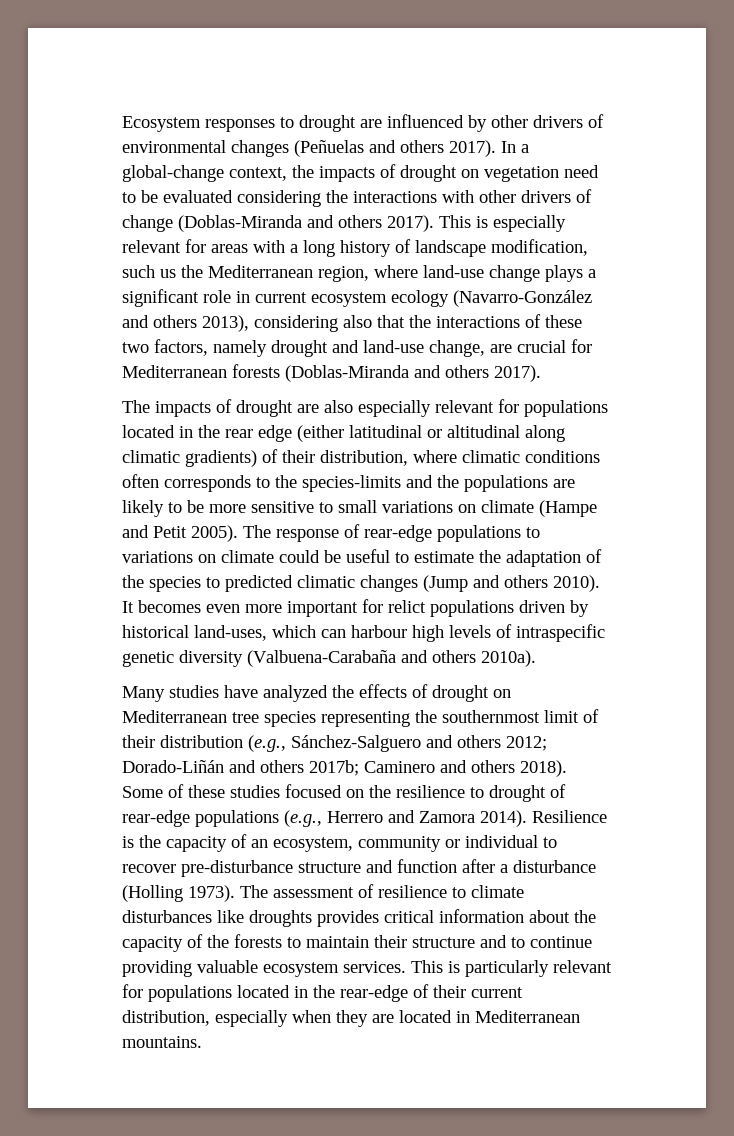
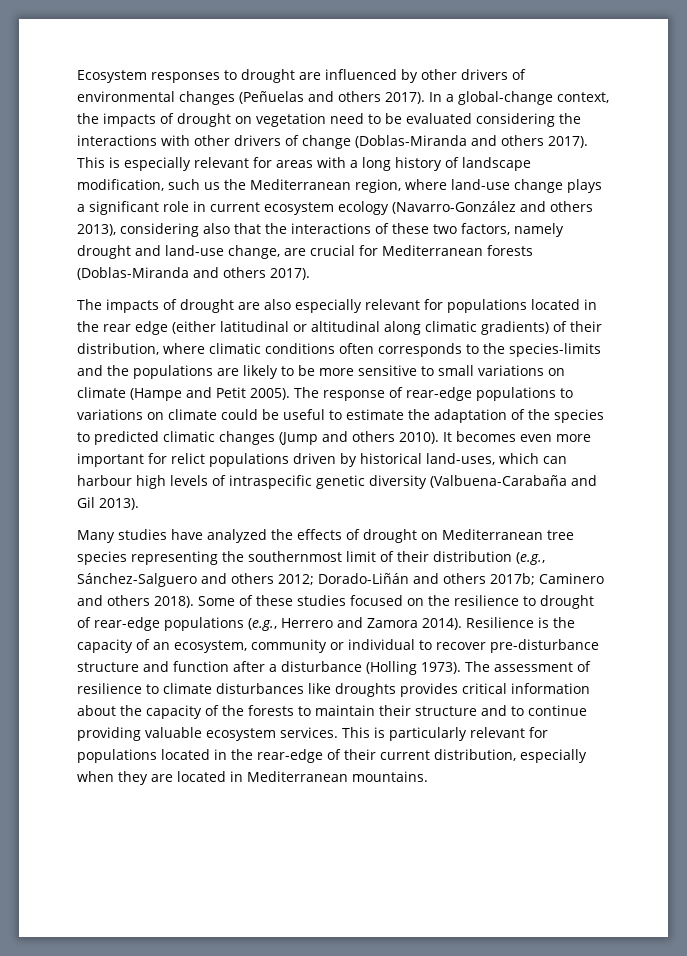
[432,650,536,667] others 2010a). -> [77,497,139,510] Gil 2013).

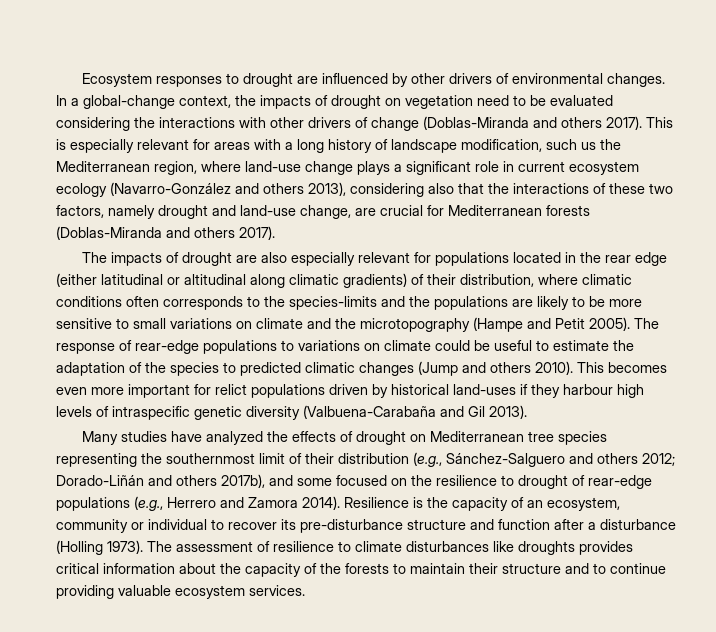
[179,91,425,105] changes (Peñuelas and others 2017). -> [606,73,665,87] changes.
(126, 392) none -> [307,318,470,332] and the microtopography
[443,432,453,442] It -> [577,362,604,373] This
[426,453,567,465] land-uses, which can -> [453,384,560,398] land-uses if they
[490,573,604,585] [77,595,346,608] 2017b; Caminero and others 2018). Some of these studies -> [221,474,332,488] 2017b), and some
(486, 646) none -> [281,519,296,530] its
[342,727,548,741] [77,749,587,763] [77,771,428,785] This is particularly relevant for populations located in the rear-edge of their current distribution, especially when they are located in Mediterranean mountains. -> (305, 590) none

